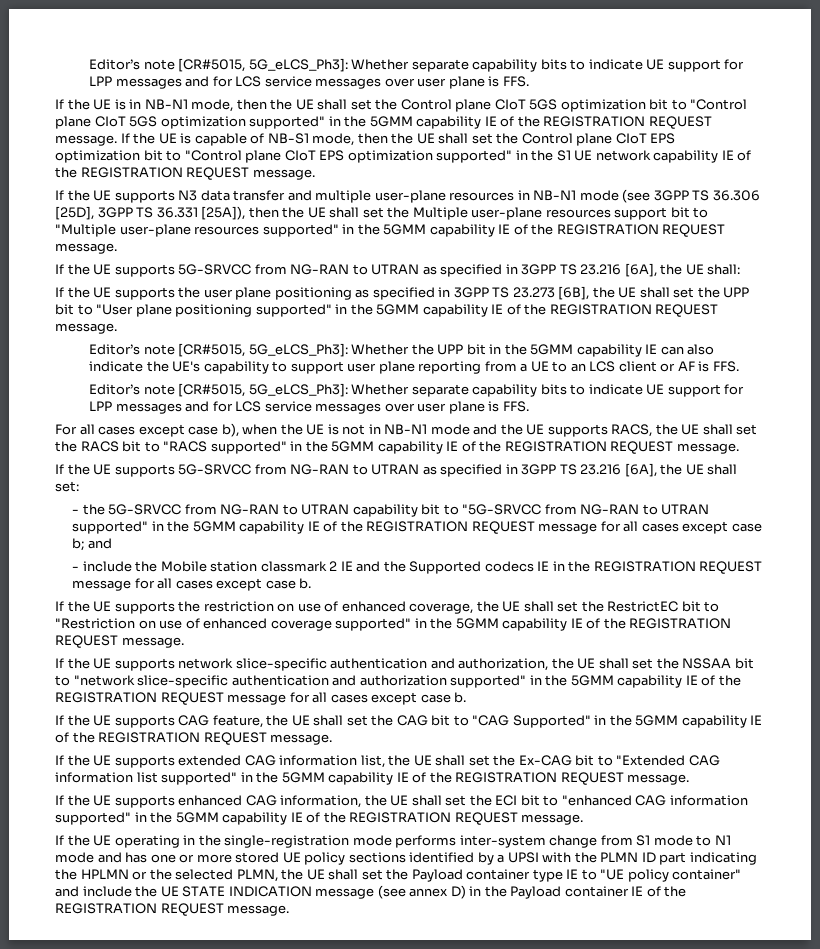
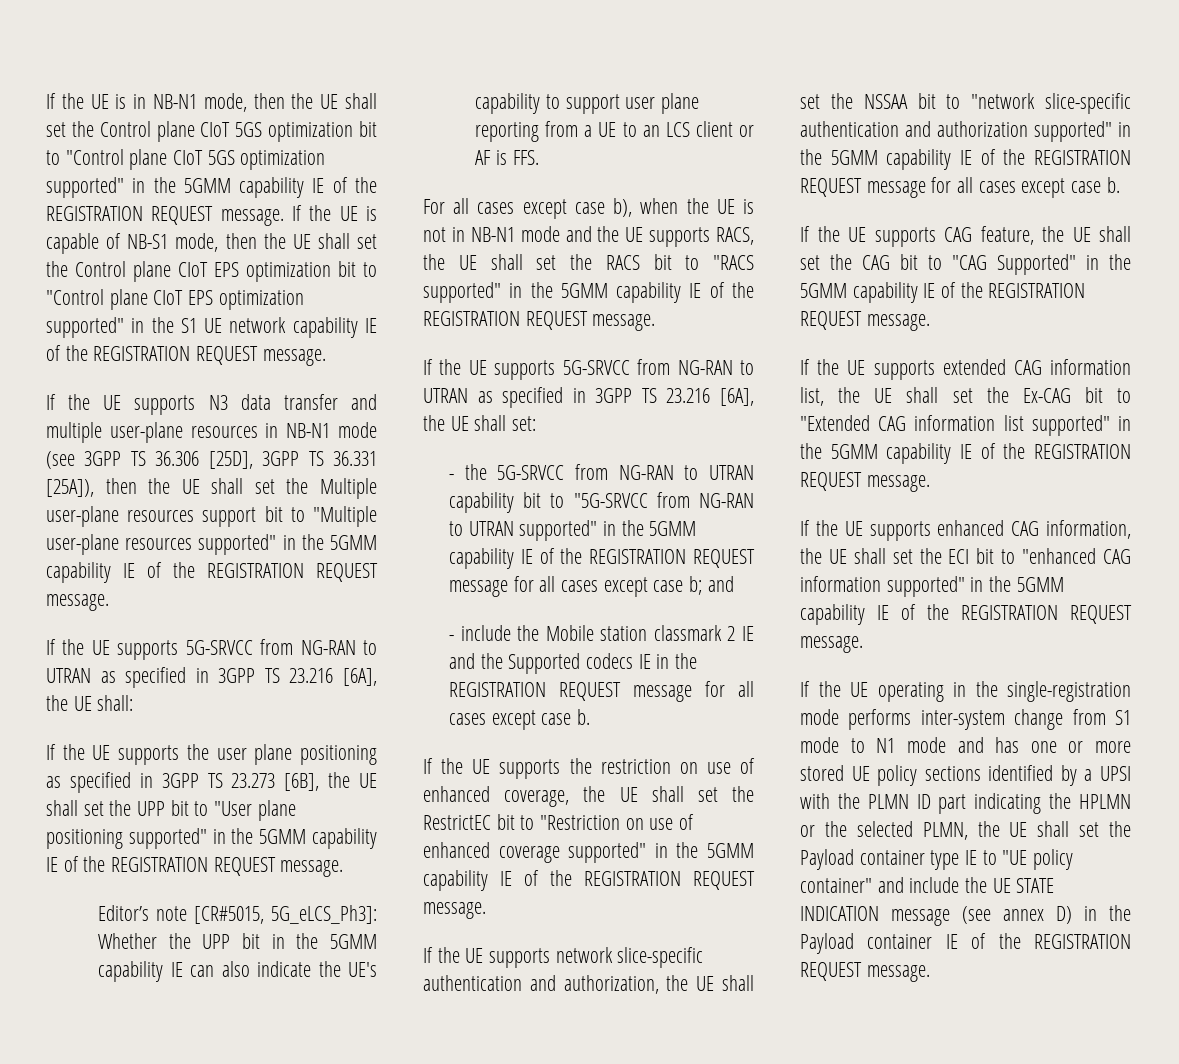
[89,58,745,72] [89,76,529,89] Editor’s note [CR#5015, 5G_eLCS_Ph3]: Whether separate capability bits to indicate UE support for LPP messages and for LCS service messages over user plane is FFS. // -> (46, 101) none
[89,383,745,397] [89,401,529,414] // Editor’s note [CR#5015, 5G_eLCS_Ph3]: Whether separate capability bits to indicate UE support for LPP messages and for LCS service messages over user plane is FFS. -> (539, 157) none

